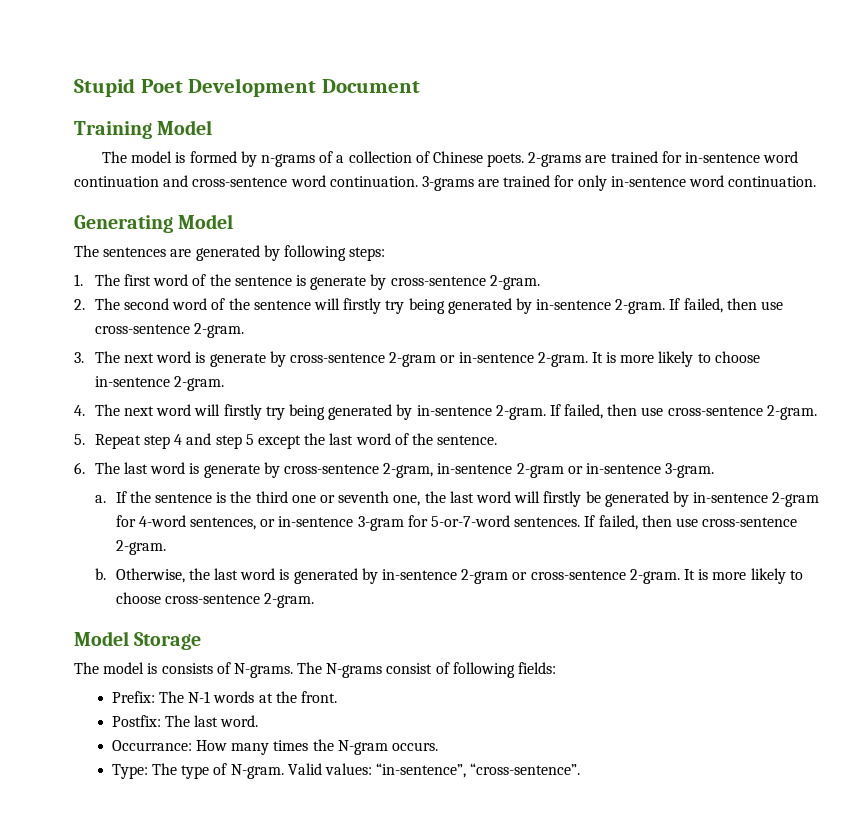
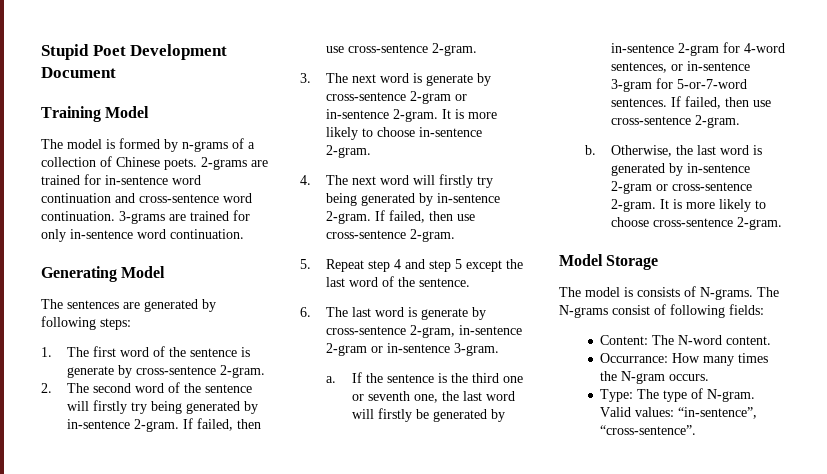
[111,691,338,703] [111,715,259,727] Prefix: The N-1 words at the front. // Postfix: The last word. -> [600,335,772,345] Content: The N-word content.

